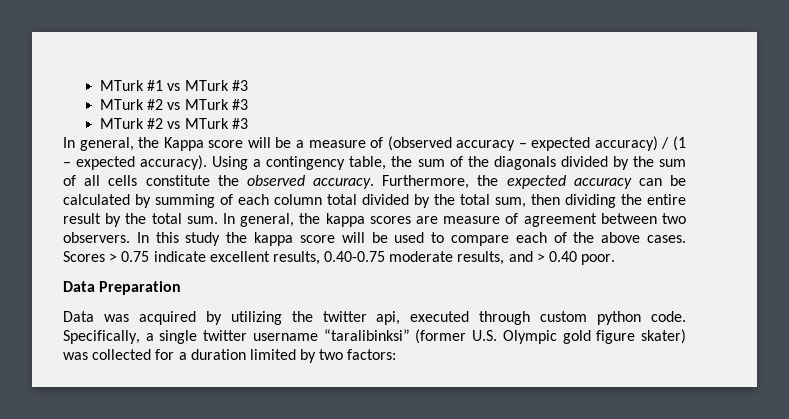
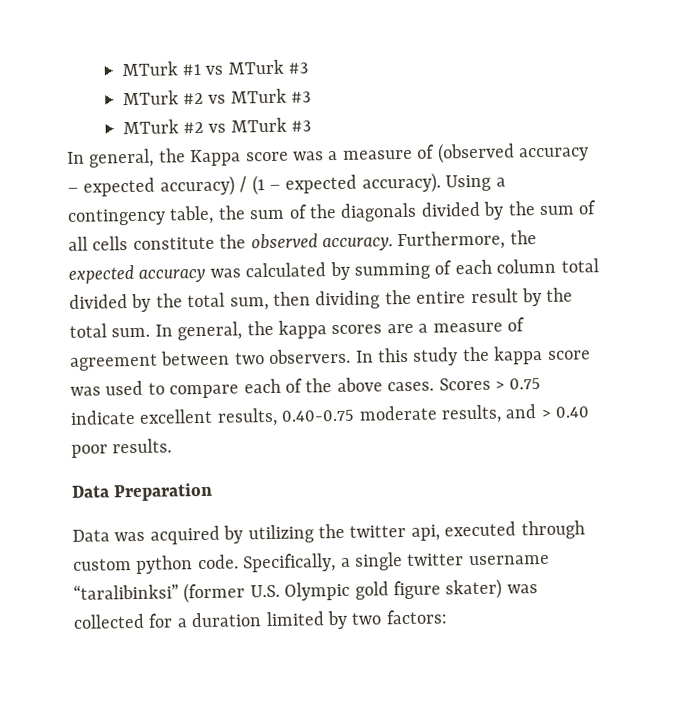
[247,137,292,148] will be -> [293,151,324,161] was
[638,175,686,186] can be -> [209,268,241,278] was
(438, 220) none -> [418,323,429,333] a
[341,232,388,243] will be -> [70,386,101,396] was
[581,254,616,265] poor. -> [71,438,173,458] poor results.

